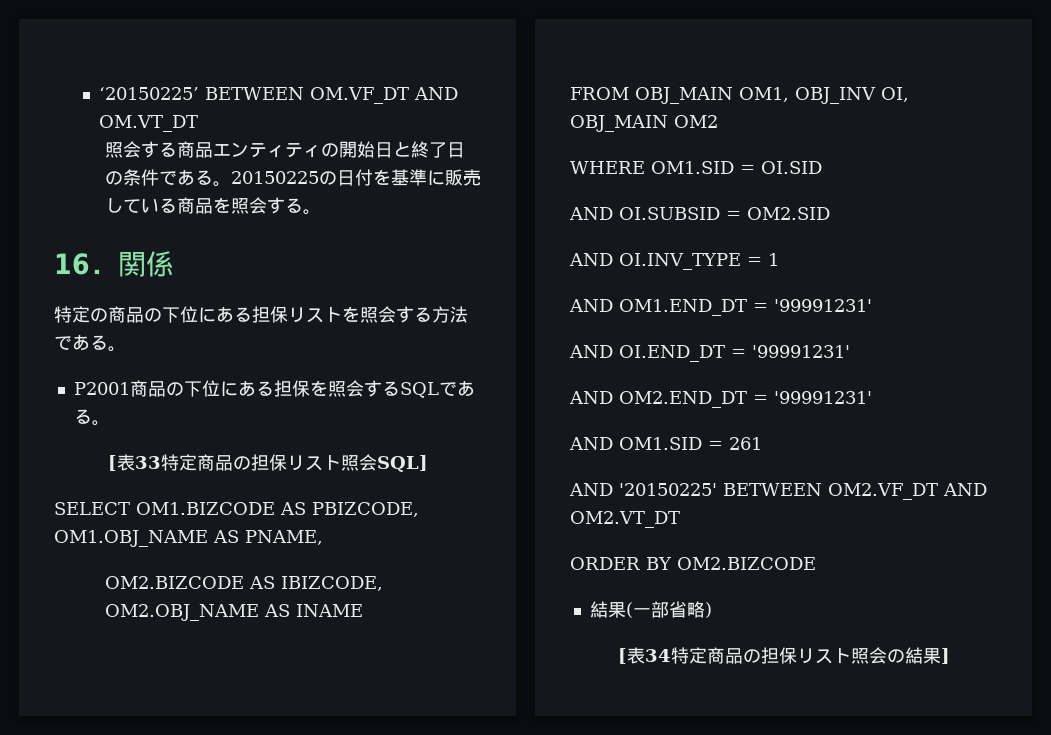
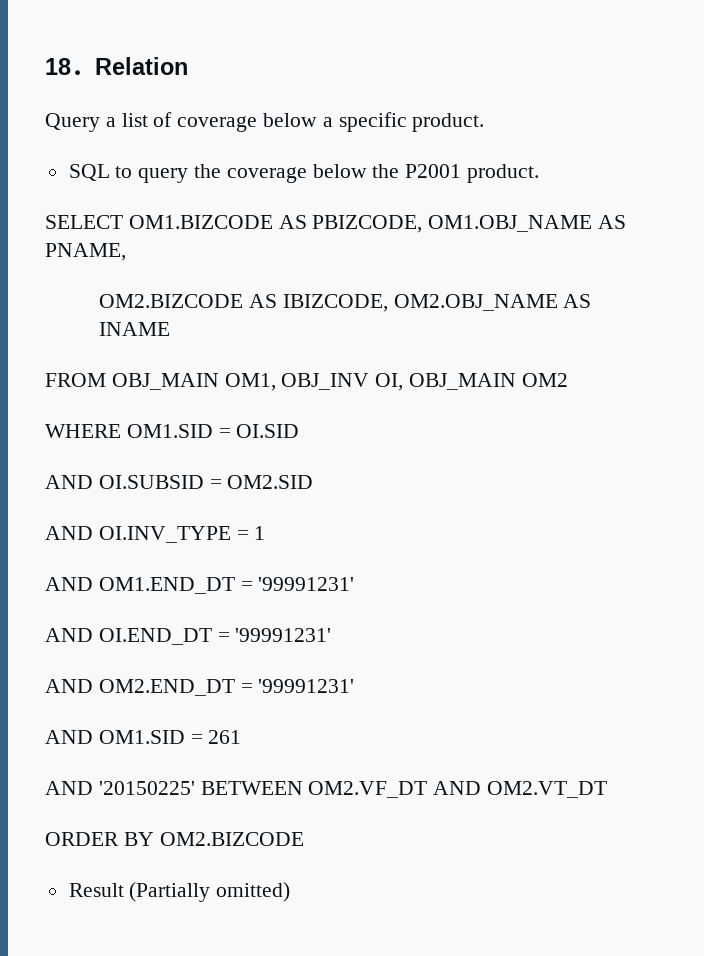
[99,87,459,104] [99,115,199,132] [104,141,465,158] [104,169,481,187] [104,197,321,215] [54,251,174,277] [54,306,468,323] [54,335,126,352] [73,380,475,398] [73,409,110,426] [107,454,428,472] ‘20150225’ BETWEEN OM.VF_DT AND OM.VT_DT // 照会する商品エンティティの開始日と終了日の条件である。20150225の日付を基準に販売している商品を照会する。 // 16．関係 // 特定の商品の下位にある担保リストを照会する方法である。 // P2001商品の下位にある担保を照会するSQLである。 // [表33特定商品の担保リスト照会SQL] -> [45,57,188,75] [45,112,485,132] [68,164,540,183] 18．Relation // Query a list of coverage below a specific product. // SQL to query the coverage below the P2001 product.
[589,601,712,618] [617,647,950,664] 結果(一部省略) // [表34特定商品の担保リスト照会の結果] -> [68,882,291,902] Result (Partially omitted)

